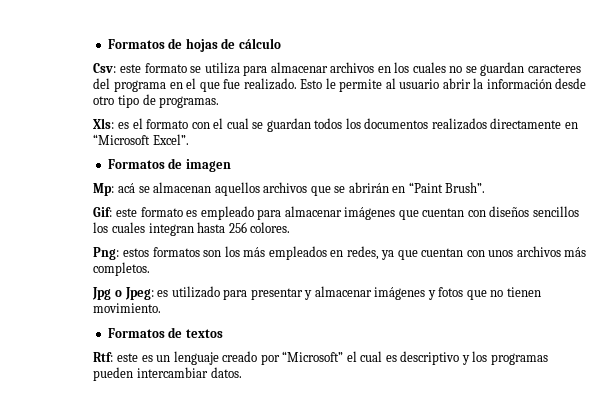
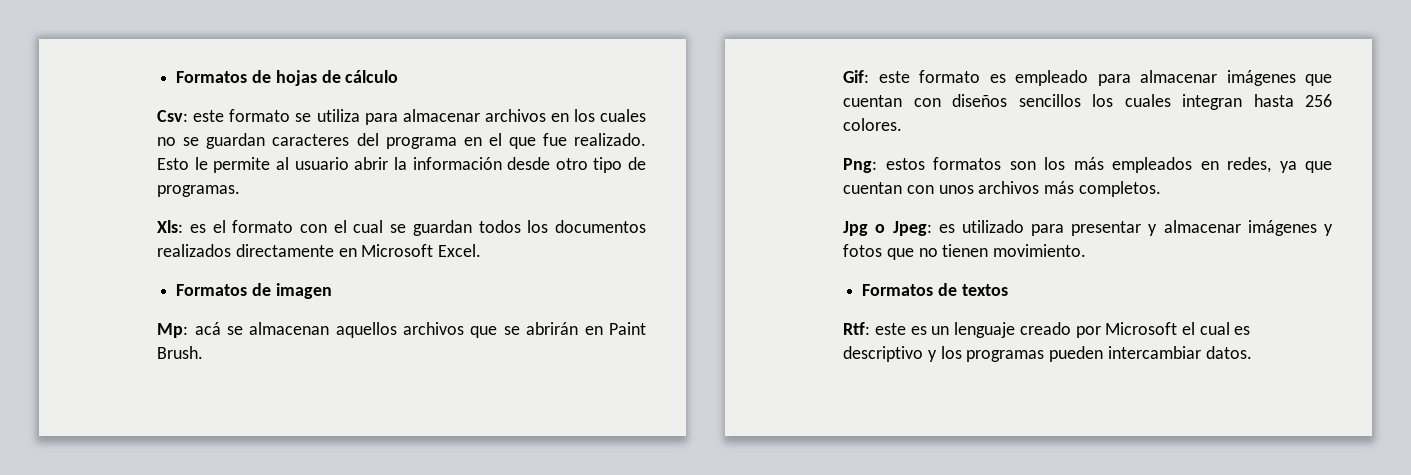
[93,134,189,145] “Microsoft Excel”. -> [361,244,482,257] Microsoft Excel.
[408,182,486,193] “Paint Brush”. -> [609,322,646,335] [157,346,204,359] Paint Brush.
[282,351,344,362] “Microsoft” -> [1105,322,1178,335] Microsoft

